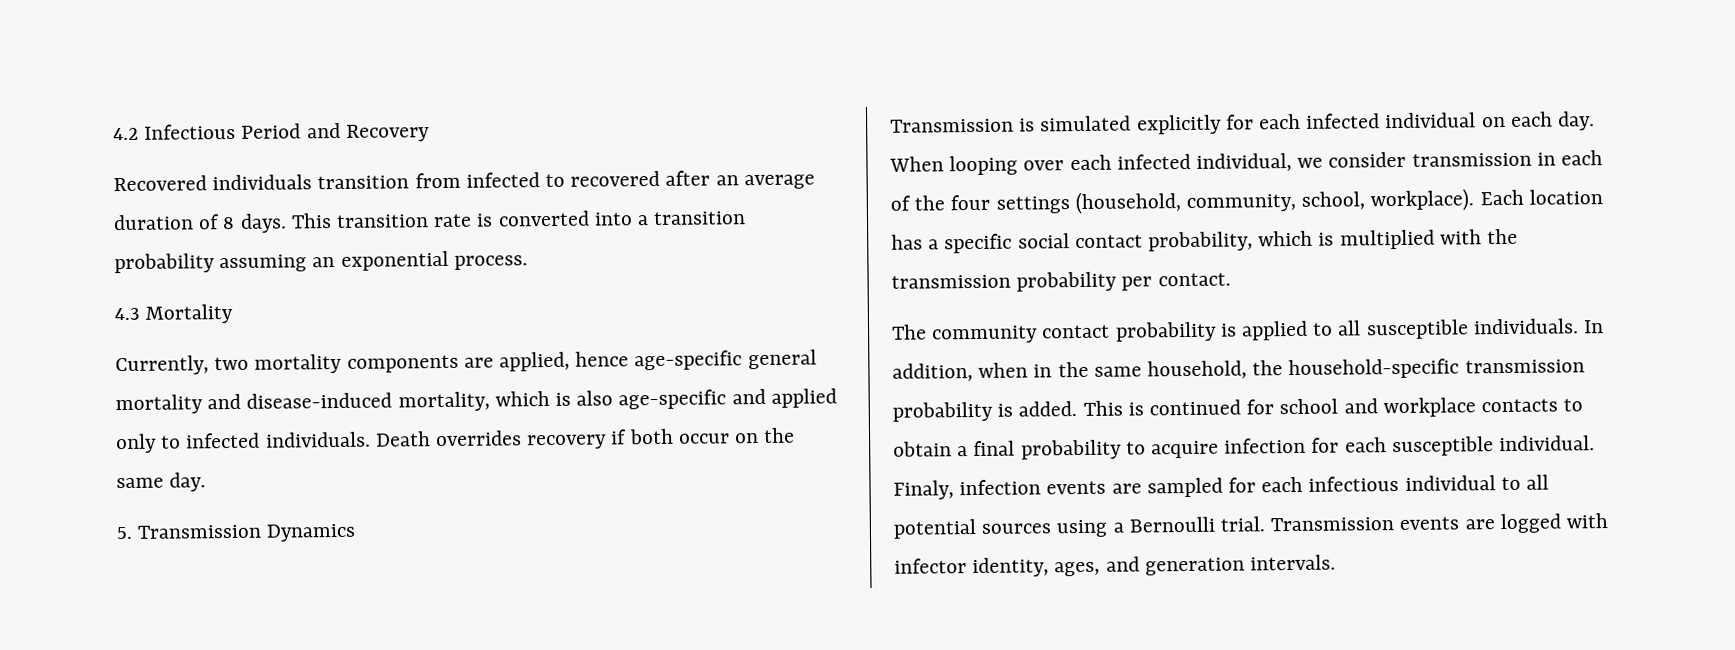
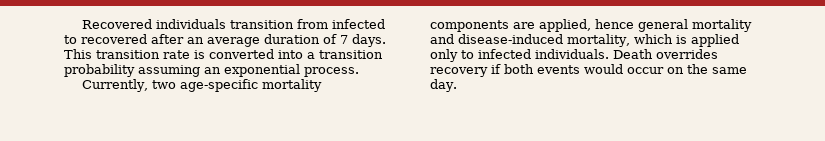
[113,122,430,142] 4.2 Infectious Period and Recovery // -> (82, 24) none
[222,216,236,230] 8 -> [340,35,348,44] 7
[114,303,234,324] // 4.3 Mortality -> (359, 72) none
(250, 363) none -> [180,79,259,92] age-specific
[634,350,743,371] age-specific -> (634, 24) none
[576,388,766,410] also age-specific and -> (687, 39) none
(674, 436) none -> [537,64,623,74] events would
[116,523,357,542] [890,111,1596,135] [889,150,1604,176] [890,188,1603,215] [891,228,1519,254] [891,271,1231,292] [891,318,1605,344] [892,358,1585,382] [892,397,1584,422] [893,435,1596,460] [893,474,1550,500] [893,513,1609,539] [894,554,1337,578] // 5. Transmission Dynamics // Transmission is simulated explicitly for each infected individual on each day. When looping over each infected individual, we consider transmission in each of the four settings (household, community, school, workplace). Each location has a specific social contact probability, which is multiplied with the transmission probability per contact. // The community contact probability is applied to all susceptible individuals. In addition, when in the same household, the household-specific transmission probability is added. This is continued for school and workplace contacts to obtain a final probability to acquire infection for each susceptible individual. Finaly, infection events are sampled for each infectious individual to all potential sources using a Bernoulli trial. Transmission events are logged with infector identity, ages, and generation intervals. -> (457, 85) none

